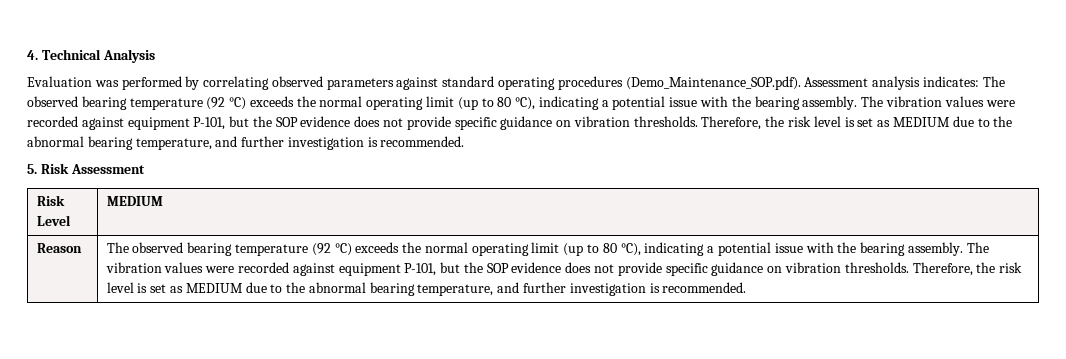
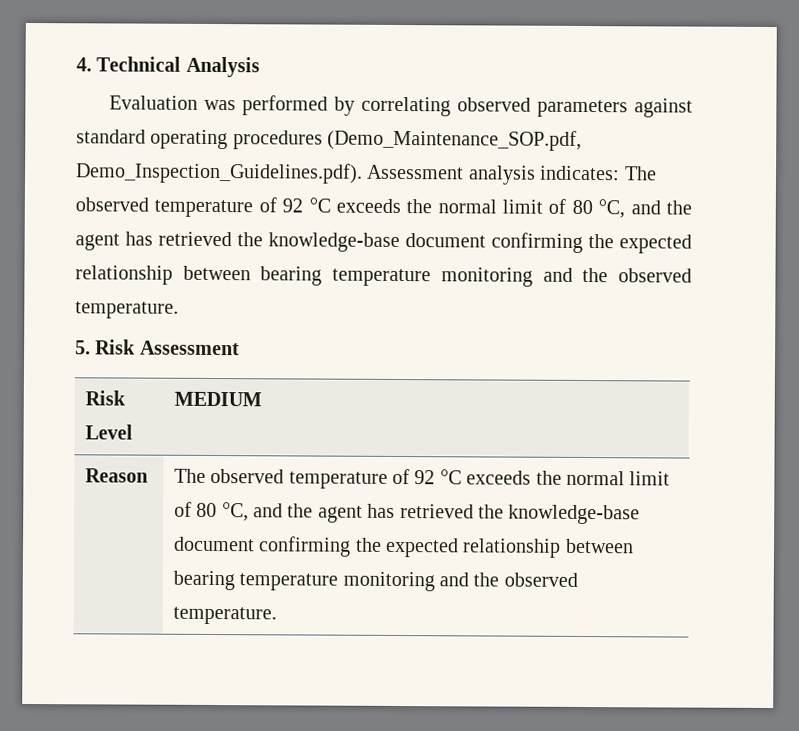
[625,76,801,90] (Demo_Maintenance_SOP.pdf). -> [327,129,583,151] [75,162,363,184] (Demo_Maintenance_SOP.pdf, Demo_Inspection_Guidelines.pdf).
[81,96,1015,110] [27,116,1013,130] [27,136,465,150] bearing temperature (92 °C) exceeds the normal operating limit (up to 80 °C), indicating a potential issue with the bearing assembly. The vibration values were recorded against equipment P-101, but the SOP evidence does not provide specific guidance on vibration thresholds. Therefore, the risk level is set as MEDIUM due to the abnormal bearing temperature, and further investigation is recommended. -> [154,197,692,219] [75,231,692,254] [75,265,692,287] [75,301,179,319] temperature of 92 °C exceeds the normal limit of 80 °C, and the agent has retrieved the knowledge-base document confirming the expected relationship between bearing temperature monitoring and the observed temperature.
[187,242,989,256] [105,262,1023,276] [106,282,747,296] bearing temperature (92 °C) exceeds the normal operating limit (up to 80 °C), indicating a potential issue with the bearing assembly. The vibration values were recorded against equipment P-101, but the SOP evidence does not provide specific guidance on vibration thresholds. Therefore, the risk level is set as MEDIUM due to the abnormal bearing temperature, and further investigation is recommended. -> [288,468,671,489] [173,501,641,525] [172,536,634,558] [172,570,578,592] [172,606,277,625] temperature of 92 °C exceeds the normal limit of 80 °C, and the agent has retrieved the knowledge-base document confirming the expected relationship between bearing temperature monitoring and the observed temperature.

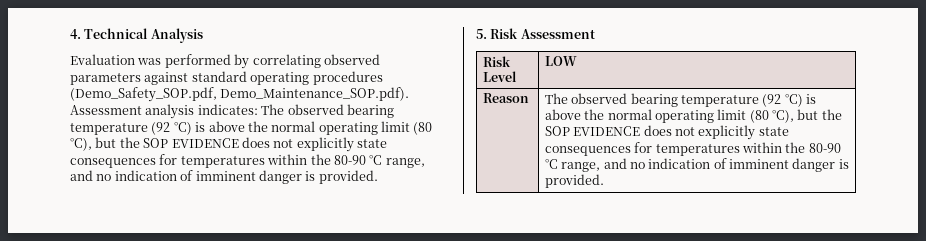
[327,129,583,151] [75,162,363,184] (Demo_Maintenance_SOP.pdf, Demo_Inspection_Guidelines.pdf). -> [70,87,410,102] (Demo_Safety_SOP.pdf, Demo_Maintenance_SOP.pdf).
[154,197,692,219] [75,231,692,254] [75,265,692,287] [75,301,179,319] temperature of 92 °C exceeds the normal limit of 80 °C, and the agent has retrieved the knowledge-base document confirming the expected relationship between bearing temperature monitoring and the observed temperature. -> [346,104,394,118] [70,121,433,135] [70,137,387,152] [70,154,425,168] [70,170,378,184] bearing temperature (92 °C) is above the normal operating limit (80 °C), but the SOP EVIDENCE does not explicitly state consequences for temperatures within the 80-90 °C range, and no indication of imminent danger is provided.
[173,391,262,407] MEDIUM -> [544,56,577,66] LOW
[288,468,671,489] [173,501,641,525] [172,536,634,558] [172,570,578,592] [172,606,277,625] temperature of 92 °C exceeds the normal limit of 80 °C, and the agent has retrieved the knowledge-base document confirming the expected relationship between bearing temperature monitoring and the observed temperature. -> [630,93,817,107] [544,109,842,123] [544,125,789,140] [544,142,841,156] [544,158,849,172] [544,174,604,188] bearing temperature (92 °C) is above the normal operating limit (80 °C), but the SOP EVIDENCE does not explicitly state consequences for temperatures within the 80-90 °C range, and no indication of imminent danger is provided.

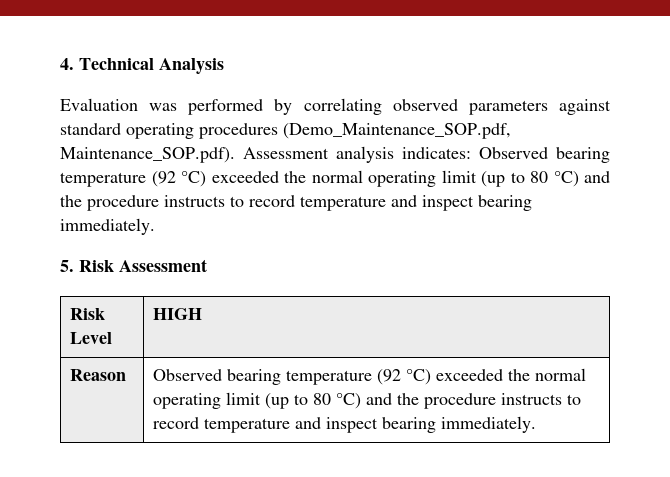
[70,87,410,102] (Demo_Safety_SOP.pdf, Demo_Maintenance_SOP.pdf). -> [283,123,511,139] [60,147,235,163] (Demo_Maintenance_SOP.pdf, Maintenance_SOP.pdf).
[261,104,394,118] [70,121,433,135] [70,137,387,152] [70,154,425,168] [70,170,378,184] The observed bearing temperature (92 °C) is above the normal operating limit (80 °C), but the SOP EVIDENCE does not explicitly state consequences for temperatures within the 80-90 °C range, and no indication of imminent danger is provided. -> [479,147,610,163] [60,170,610,187] [60,195,532,211] [60,218,155,235] Observed bearing temperature (92 °C) exceeded the normal operating limit (up to 80 °C) and the procedure instructs to record temperature and inspect bearing immediately.
[544,56,577,66] LOW -> [153,308,203,320] HIGH
[544,93,817,107] [544,109,842,123] [544,125,789,140] [544,142,841,156] [544,158,849,172] [544,174,604,188] The observed bearing temperature (92 °C) is above the normal operating limit (80 °C), but the SOP EVIDENCE does not explicitly state consequences for temperatures within the 80-90 °C range, and no indication of imminent danger is provided. -> [153,368,587,385] [153,392,582,409] [153,416,537,433] Observed bearing temperature (92 °C) exceeded the normal operating limit (up to 80 °C) and the procedure instructs to record temperature and inspect bearing immediately.

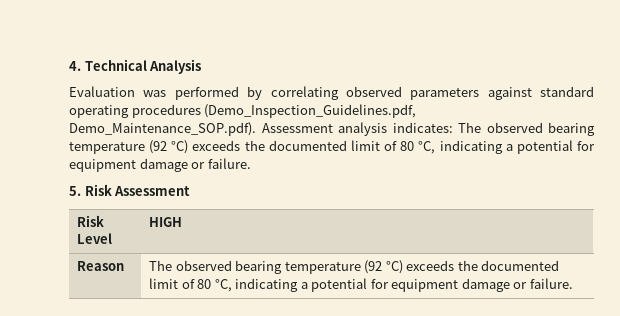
[283,123,511,139] [60,147,235,163] (Demo_Maintenance_SOP.pdf, Maintenance_SOP.pdf). -> [204,104,417,118] [69,122,256,136] (Demo_Inspection_Guidelines.pdf, Demo_Maintenance_SOP.pdf).
[479,147,610,163] [60,170,610,187] [60,195,532,211] [60,218,155,235] Observed bearing temperature (92 °C) exceeded the normal operating limit (up to 80 °C) and the procedure instructs to record temperature and inspect bearing immediately. -> [458,122,595,136] [69,140,595,154] [69,158,251,172] The observed bearing temperature (92 °C) exceeds the documented limit of 80 °C, indicating a potential for equipment damage or failure.
[153,368,587,385] [153,392,582,409] [153,416,537,433] Observed bearing temperature (92 °C) exceeded the normal operating limit (up to 80 °C) and the procedure instructs to record temperature and inspect bearing immediately. -> [149,260,560,274] [149,278,573,292] The observed bearing temperature (92 °C) exceeds the documented limit of 80 °C, indicating a potential for equipment damage or failure.

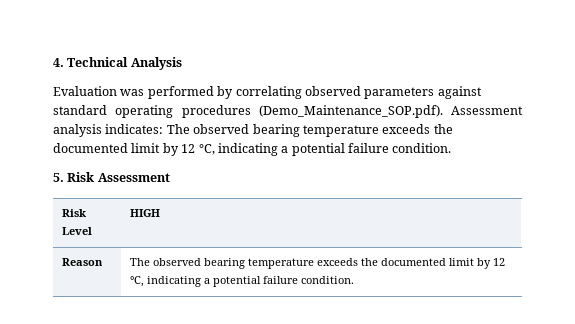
[204,104,417,118] [69,122,256,136] (Demo_Inspection_Guidelines.pdf, Demo_Maintenance_SOP.pdf). -> [258,105,443,118] (Demo_Maintenance_SOP.pdf).
[149,140,595,154] [69,158,251,172] (92 °C) exceeds the documented limit of 80 °C, indicating a potential for equipment damage or failure. -> [382,124,453,134] [53,143,452,156] exceeds the documented limit by 12 °C, indicating a potential failure condition.
[364,260,560,274] [149,278,573,292] (92 °C) exceeds the documented limit of 80 °C, indicating a potential for equipment damage or failure. -> [316,258,505,269] [129,276,354,287] exceeds the documented limit by 12 °C, indicating a potential failure condition.

